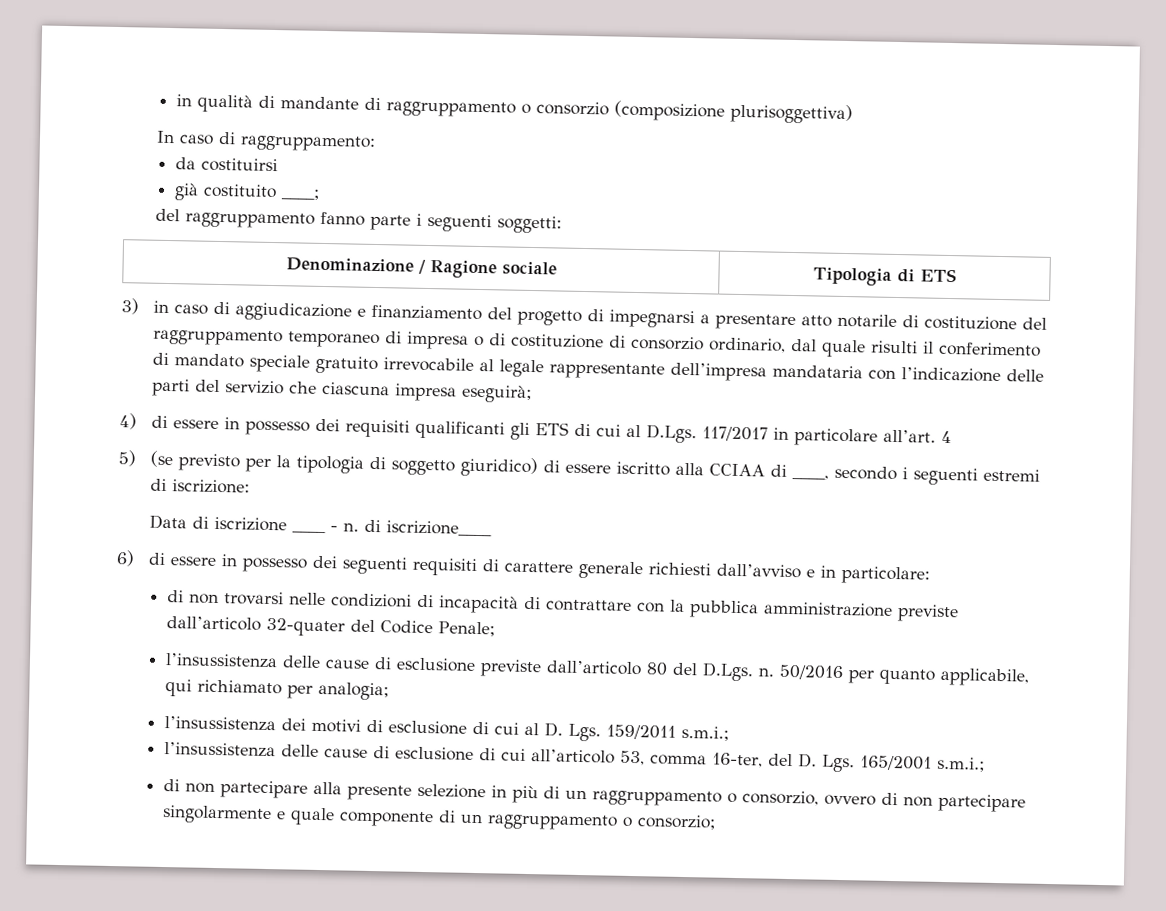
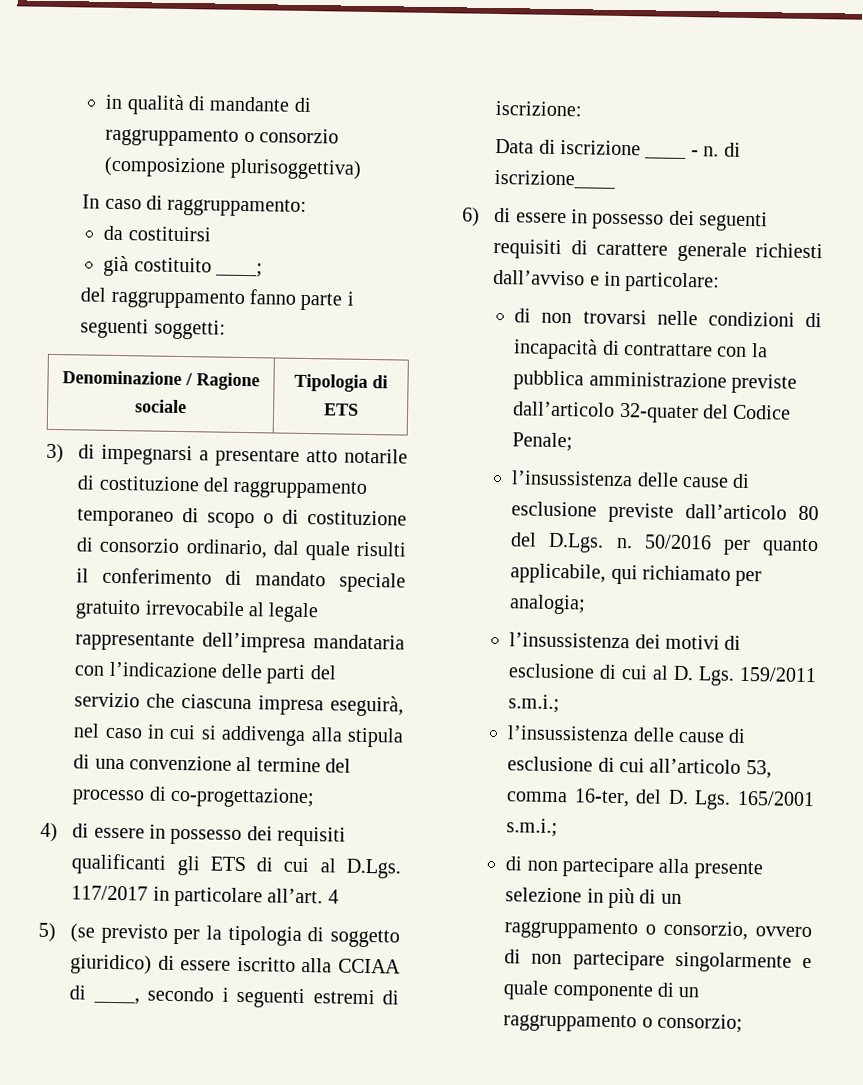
[152,300,582,326] in caso di aggiudicazione e finanziamento del progetto -> (64, 453) none
[406,331,469,350] impresa -> [207,512,256,529] scopo
[461,384,532,403] eseguirà; -> [330,695,404,717] [73,723,405,748] [73,754,352,773] [72,786,316,809] eseguirà, nel caso in cui si addivenga alla stipula di una convenzione al termine del processo di co-progettazione;

